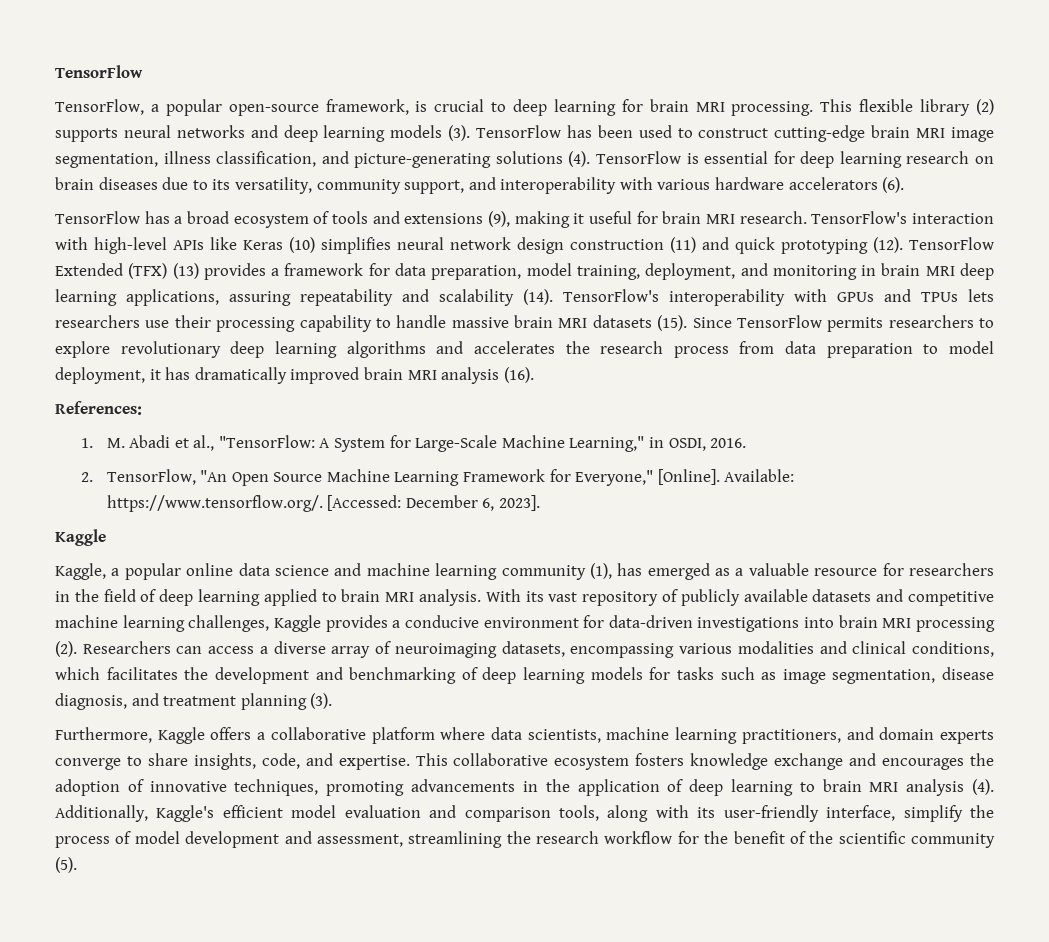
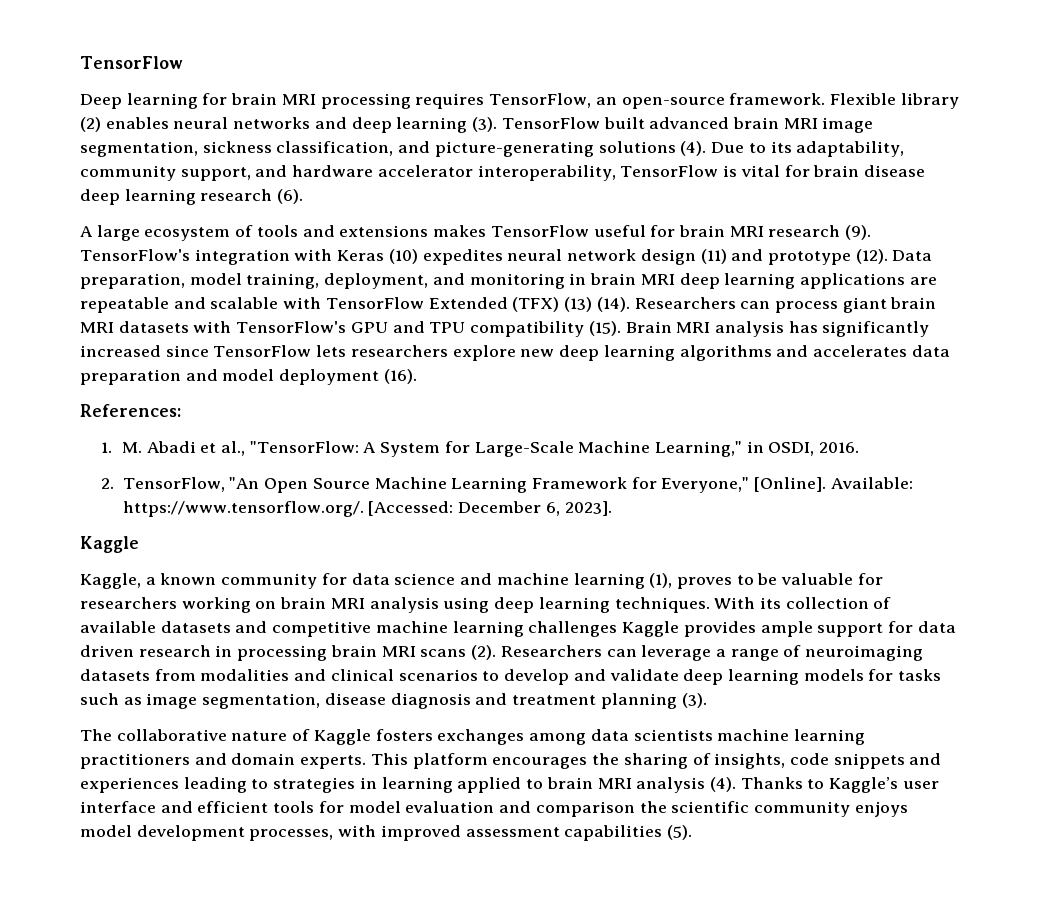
[55,99,914,116] TensorFlow, a popular open-source framework, is crucial to deep learning for brain MRI processing. This flexible -> [80,93,896,109] Deep learning for brain MRI processing requires TensorFlow, an open-source framework. Flexible
[55,128,118,142] supports -> [105,117,169,129] enables
[390,125,443,138] models -> (468, 125) none
[566,125,866,142] has been used to construct cutting-edge -> [603,117,730,129] built advanced
[163,151,211,164] illness -> [202,141,272,153] sickness
[595,151,994,168] [55,177,905,194] [55,211,229,224] TensorFlow is essential for deep learning research on brain diseases due to its versatility, community support, and interoperability with various hardware accelerators (6). // TensorFlow has a broad -> [711,141,905,157] [80,165,925,181] [80,189,304,205] [80,225,140,241] Due to its adaptability, community support, and hardware accelerator interoperability, TensorFlow is vital for brain disease deep learning research (6). // A large
[488,211,585,228] (9), making it -> [433,225,589,237] makes TensorFlow
[739,211,994,224] [55,237,237,254] research. TensorFlow's interaction with high-level APIs like -> [768,225,872,240] [80,249,333,265] research (9). TensorFlow's integration with
[321,237,391,254] simplifies -> [422,249,503,265] expedites
[570,239,664,250] construction -> (696, 257) none
[735,237,994,254] [55,263,427,280] quick prototyping (12). TensorFlow Extended (TFX) (13) provides a framework for data -> [767,249,933,265] prototype (12). Data
[126,289,994,306] [55,315,994,332] [55,341,221,358] applications, assuring repeatability and scalability (14). TensorFlow's interoperability with GPUs and TPUs lets researchers use their processing capability to handle massive brain MRI datasets (15). Since TensorFlow permits researchers to explore revolutionary -> [799,273,937,289] [80,297,937,313] [80,321,930,337] [80,345,555,361] applications are repeatable and scalable with TensorFlow Extended (TFX) (13) (14). Researchers can process giant brain MRI datasets with TensorFlow's GPU and TPU compatibility (15). Brain MRI analysis has significantly increased since TensorFlow lets researchers explore new
[565,341,994,358] [55,367,500,384] the research process from data preparation to model deployment, it has dramatically improved brain MRI analysis -> [911,345,950,357] [80,369,380,385] data preparation and model deployment
[124,563,234,580] popular online -> [160,573,347,589] known community for
[501,563,995,580] [55,589,740,606] community (1), has emerged as a valuable resource for researchers in the field of deep learning applied to brain MRI analysis. With its vast repository of publicly -> [649,573,883,589] [80,597,892,613] (1), proves to be valuable for researchers working on brain MRI analysis using deep learning techniques. With its collection of
[188,615,270,632] challenges, -> [528,621,618,637] challenges
[392,615,995,632] a conducive environment for data-driven investigations into brain MRI processing -> [760,621,956,637] [80,645,467,661] ample support for data driven research in processing brain MRI scans
[208,641,995,658] [55,667,478,684] access a diverse array of neuroimaging datasets, encompassing various modalities and clinical conditions, which facilitates the development and benchmarking of -> [641,645,924,661] [80,669,679,685] leverage a range of neuroimaging datasets from modalities and clinical scenarios to develop and validate
[55,693,127,710] diagnosis, -> [390,693,471,709] diagnosis
[55,727,841,744] Furthermore, Kaggle offers a collaborative platform where data scientists, machine learning practitioners, -> [80,729,865,745] [80,753,190,769] The collaborative nature of Kaggle fosters exchanges among data scientists machine learning practitioners
[939,730,994,744] [55,753,994,770] [55,779,793,796] experts converge to share insights, code, and expertise. This collaborative ecosystem fosters knowledge exchange and encourages the adoption of innovative techniques, promoting advancements in the application of deep learning -> [300,753,942,769] [80,777,522,793] experts. This platform encourages the sharing of insights, code snippets and experiences leading to strategies in learning applied
[55,805,995,822] [55,831,995,848] Additionally, Kaggle's efficient model evaluation and comparison tools, along with its user-friendly interface, simplify the process of model development and assessment, streamlining the research workflow for the benefit of the scientific community -> [740,777,939,793] [80,801,908,817] [80,825,663,841] Thanks to Kaggle’s user interface and efficient tools for model evaluation and comparison the scientific community enjoys model development processes, with improved assessment capabilities

